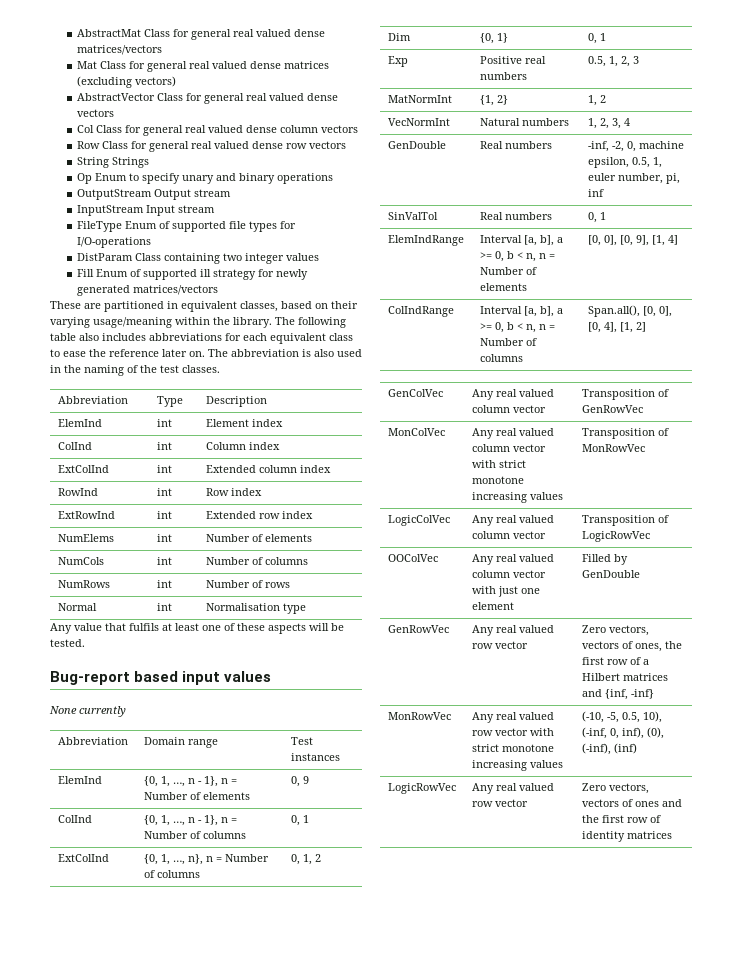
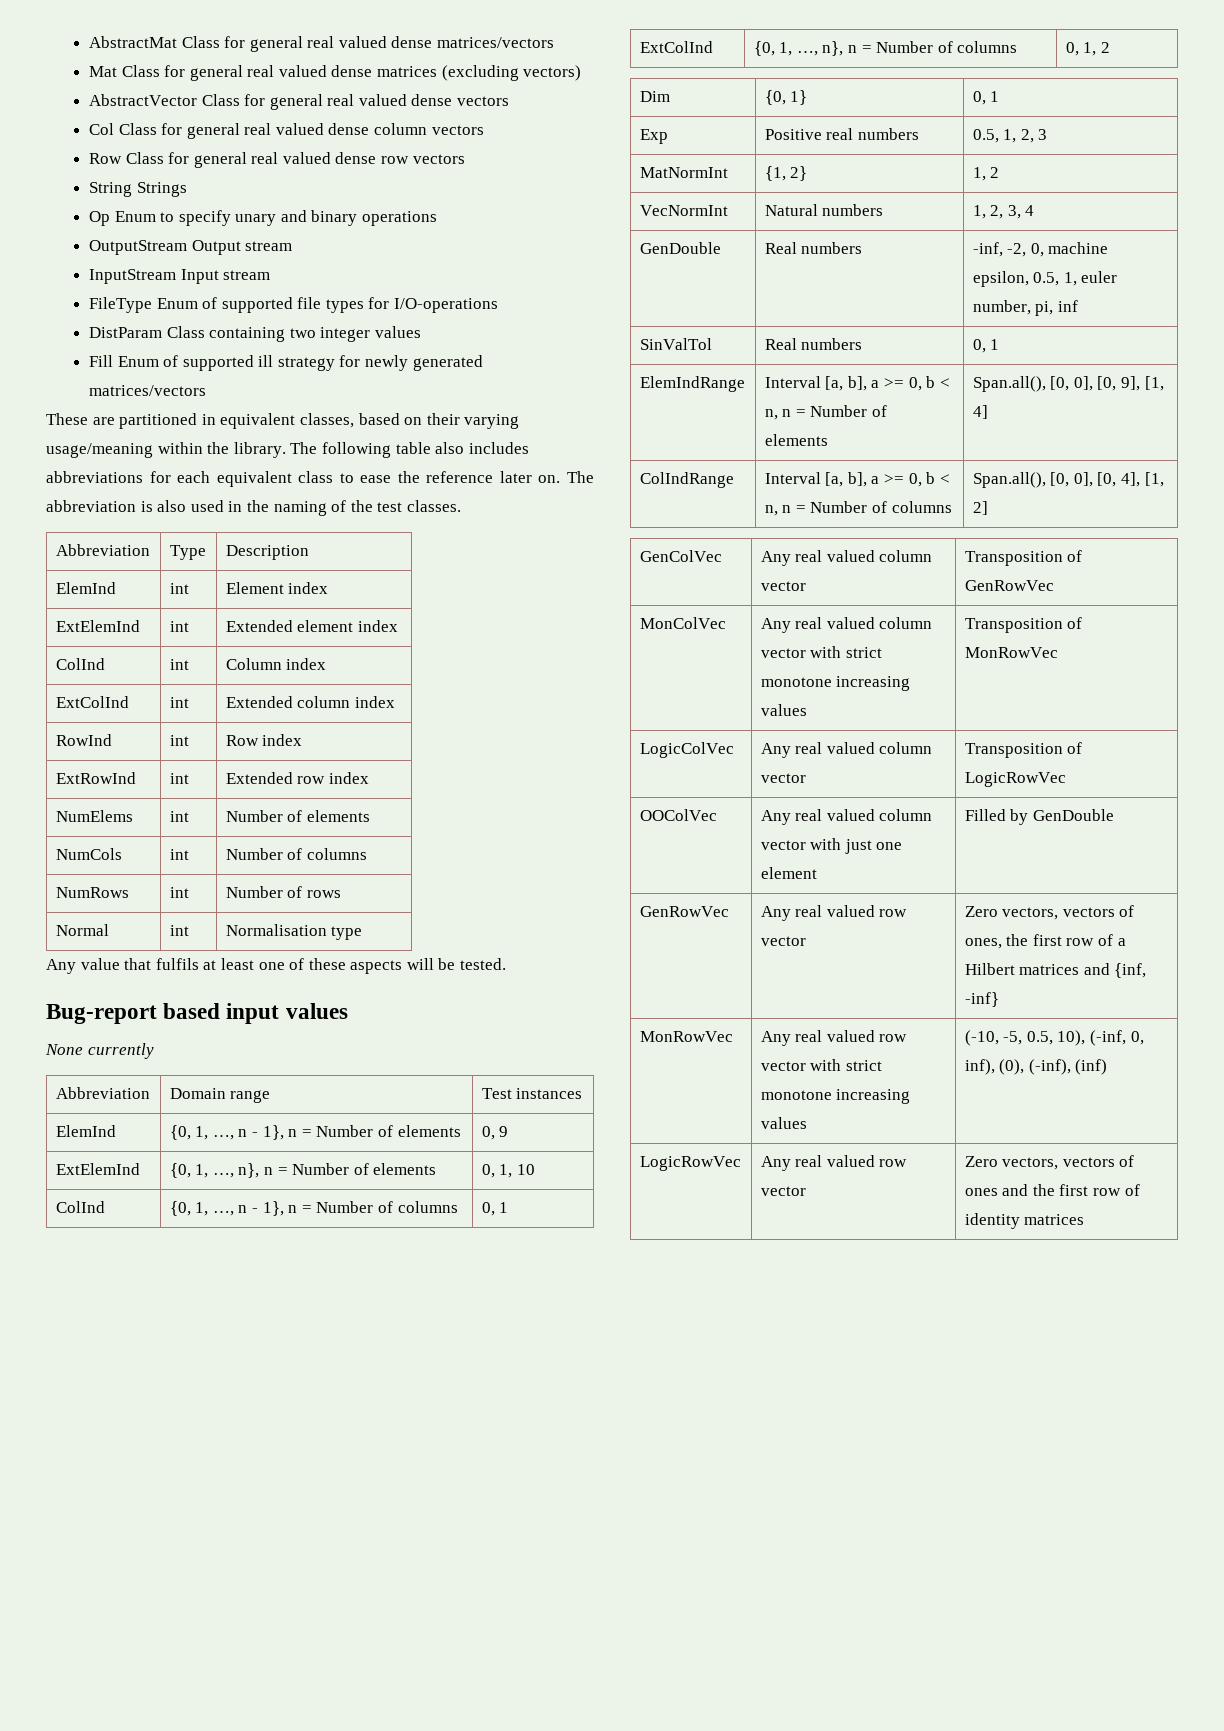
(283, 423) none -> [55,620,140,632] [169,621,189,632] [225,620,398,632] // ExtElemInd | int | Extended element index
(309, 780) none -> [55,1163,140,1175] [169,1163,437,1178] [481,1164,535,1178] // ExtElemInd | {0, 1, …, n}, n = Number of elements | 0, 1, 10
(527, 287) none -> [972,376,1046,392] Span.all(),

